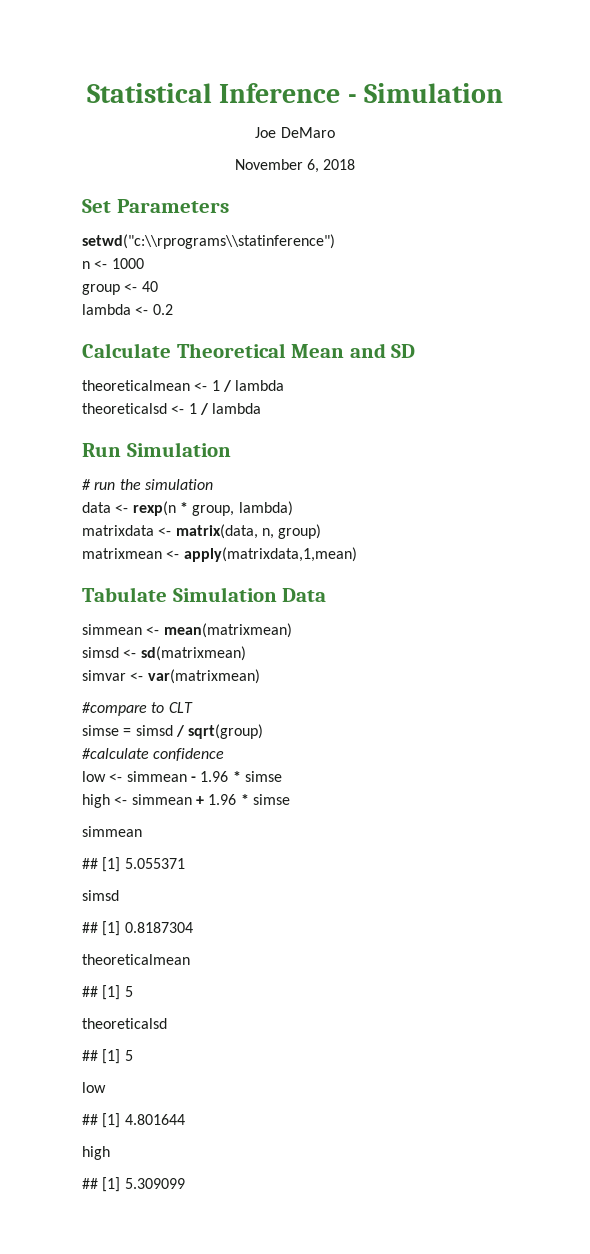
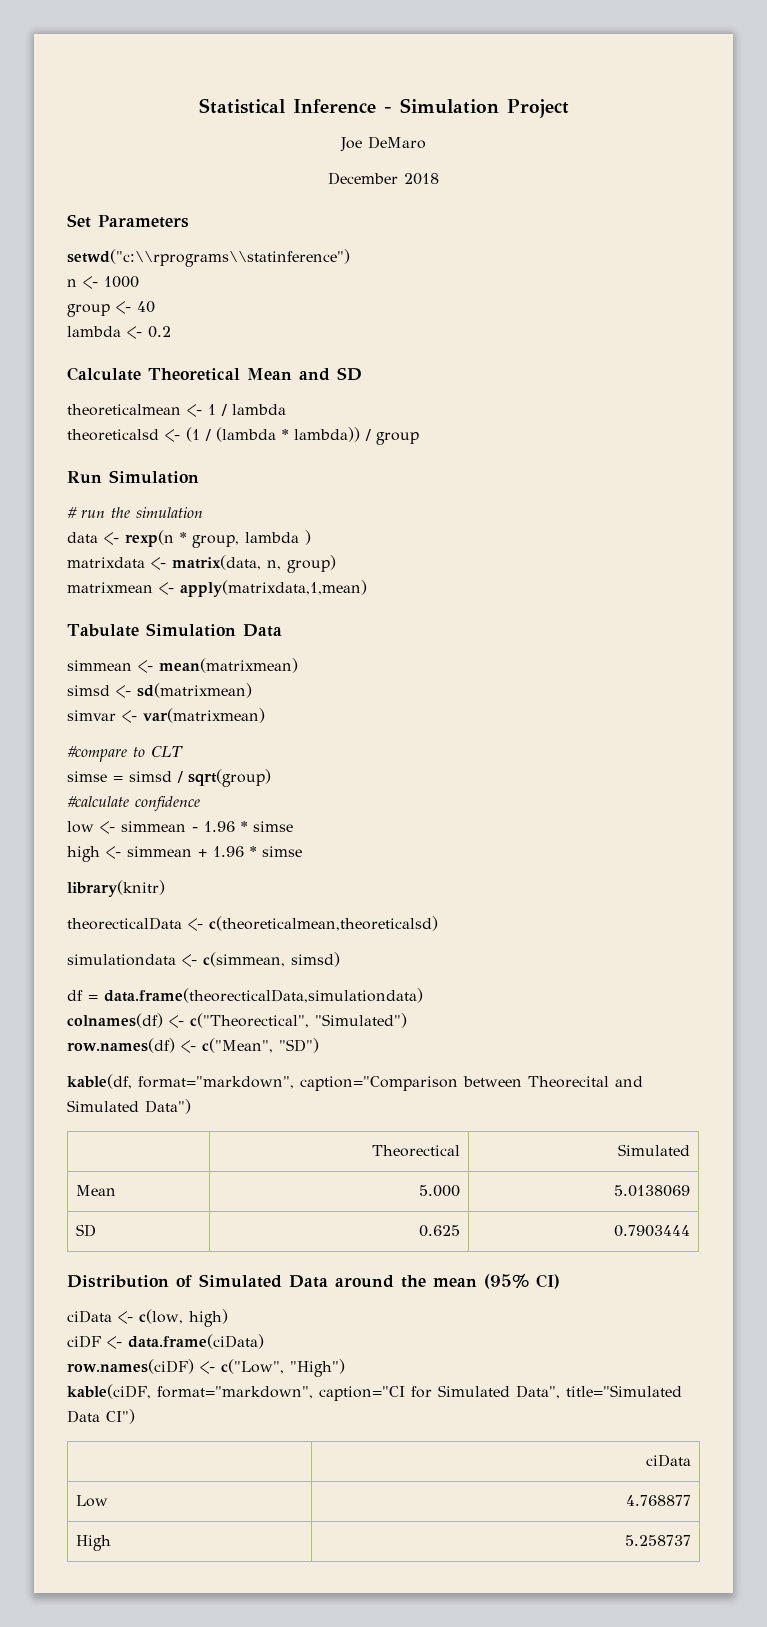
(504, 93) none -> [506,99,569,118] Project
[234,159,319,173] November 6, -> [328,172,398,185] December
[188,403,262,415] 1 / lambda -> [186,427,419,445] (1 / (lambda * lambda)) / group
[238,501,293,516] lambda) -> [245,530,311,545] lambda )
[82,826,142,837] [82,857,185,872] [82,890,119,901] [82,921,193,936] [82,954,190,965] [82,985,133,1000] [82,1018,167,1029] [82,1049,133,1064] [82,1082,106,1093] [82,1113,185,1128] [82,1146,110,1160] [82,1177,185,1192] simmean // ## [1] 5.055371 // simsd // ## [1] 0.8187304 // theoreticalmean // ## [1] 5 // theoreticalsd // ## [1] 5 // low // ## [1] 4.801644 // high // ## [1] 5.309099 -> [67,880,165,897] [67,916,438,931] [67,952,340,967] [67,988,423,1003] [67,1013,408,1028] [67,1038,319,1053] [67,1074,643,1091] [67,1099,191,1114] [372,1145,461,1157] [618,1144,691,1156] [75,1185,116,1196] [419,1185,461,1197] [614,1185,691,1197] [75,1224,96,1237] [419,1225,461,1237] [614,1225,691,1237] [67,1274,560,1289] [67,1309,228,1327] [67,1334,264,1349] [67,1359,345,1377] [67,1384,682,1401] [67,1409,135,1424] [646,1454,692,1467] [75,1495,108,1507] [626,1495,692,1506] [75,1535,111,1551] [625,1535,692,1546] library(knitr) // theorecticalData <- c(theoreticalmean,theoreticalsd) // simulationdata <- c(simmean, simsd) // df = data.frame(theorecticalData,simulationdata) // colnames(df) <- c("Theorectical", "Simulated") // row.names(df) <- c("Mean", "SD") // kable(df, format="markdown", caption="Comparison between Theorecital and Simulated Data") // | Theorectical | Simulated // Mean | 5.000 | 5.0138069 // SD | 0.625 | 0.7903444 // Distribution of Simulated Data around the mean (95% CI) // ciData <- c(low, high) // ciDF <- data.frame(ciData) // row.names(ciDF) <- c("Low", "High") // kable(ciDF, format="markdown", caption="CI for Simulated Data", title="Simulated Data CI") // | ciData // Low | 4.768877 // High | 5.258737

